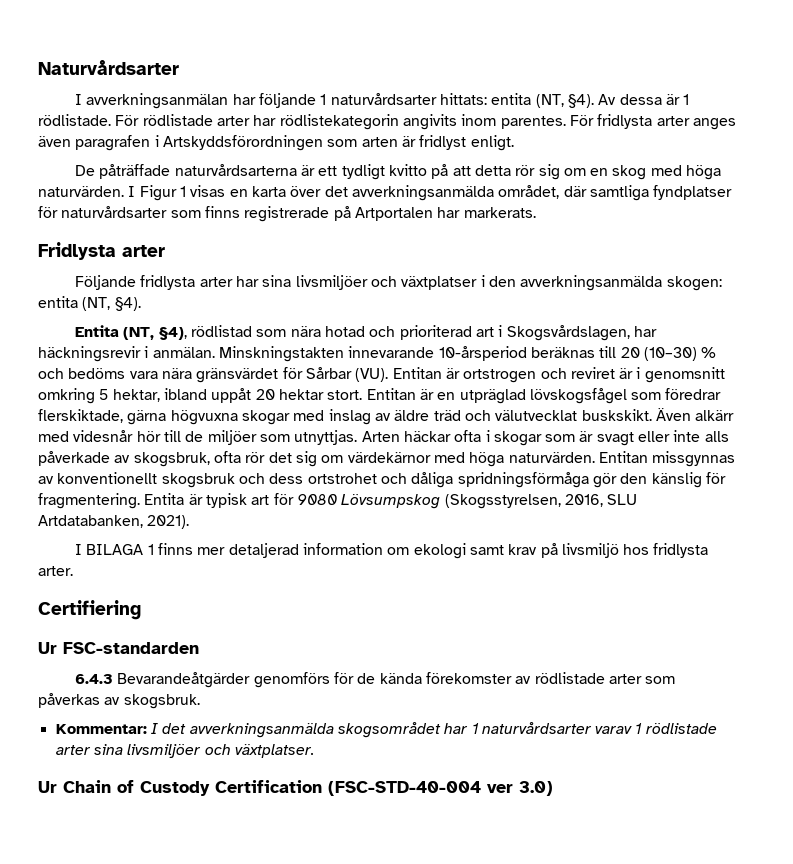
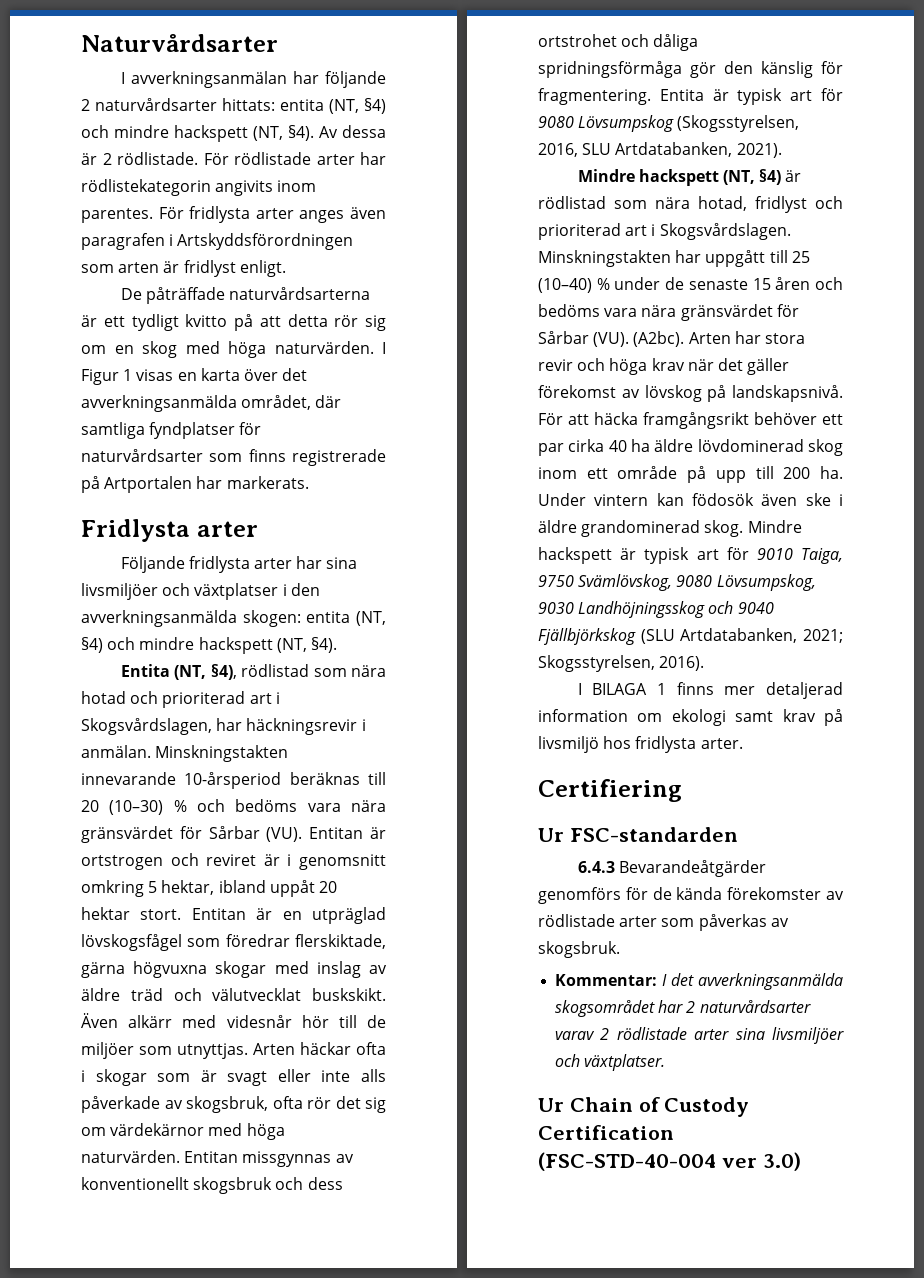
[320,94,327,105] 1 -> [81,99,90,111] 2
(564, 101) none -> [364,98,387,114] [81,125,284,142] §4) och mindre hackspett (NT,
[683,94,690,105] 1 -> [102,153,112,165] 2
(111, 304) none -> [81,637,307,654] §4) och mindre hackspett (NT,
(190, 522) none -> [577,169,802,186] [538,196,843,213] [538,223,791,240] [538,250,810,267] [538,277,843,293] [538,304,799,321] [538,331,805,347] [538,358,790,375] [538,385,843,402] [538,412,843,429] [538,439,843,456] [538,466,843,483] [538,493,843,506] [538,520,802,537] [538,547,844,564] [538,574,816,591] [538,601,774,618] [538,628,843,645] [538,655,705,672] // Mindre hackspett (NT, §4) är rödlistad som nära hotad, fridlyst och prioriterad art i Skogsvårdslagen. Minskningstakten har uppgått till 25 (10–40) % under de senaste 15 åren och bedöms vara nära gränsvärdet för Sårbar (VU). (A2bc). Arten har stora revir och höga krav när det gäller förekomst av lövskog på landskapsnivå. För att häcka framgångsrikt behöver ett par cirka 40 ha äldre lövdominerad skog inom ett område på upp till 200 ha. Under vintern kan födosök även ske i äldre grandominerad skog. Mindre hackspett är typisk art för 9010 Taiga, 9750 Svämlövskog, 9080 Lövsumpskog, 9030 Landhöjningsskog och 9040 Fjällbjörkskog (SLU Artdatabanken, 2021; Skogsstyrelsen, 2016).
[471,723,479,734] 1 -> [686,1001,696,1013] 2
[635,723,643,734] 1 -> [600,1028,610,1040] 2

